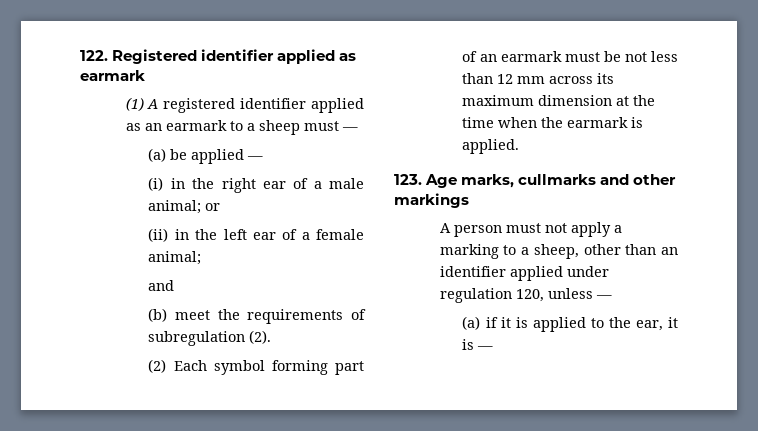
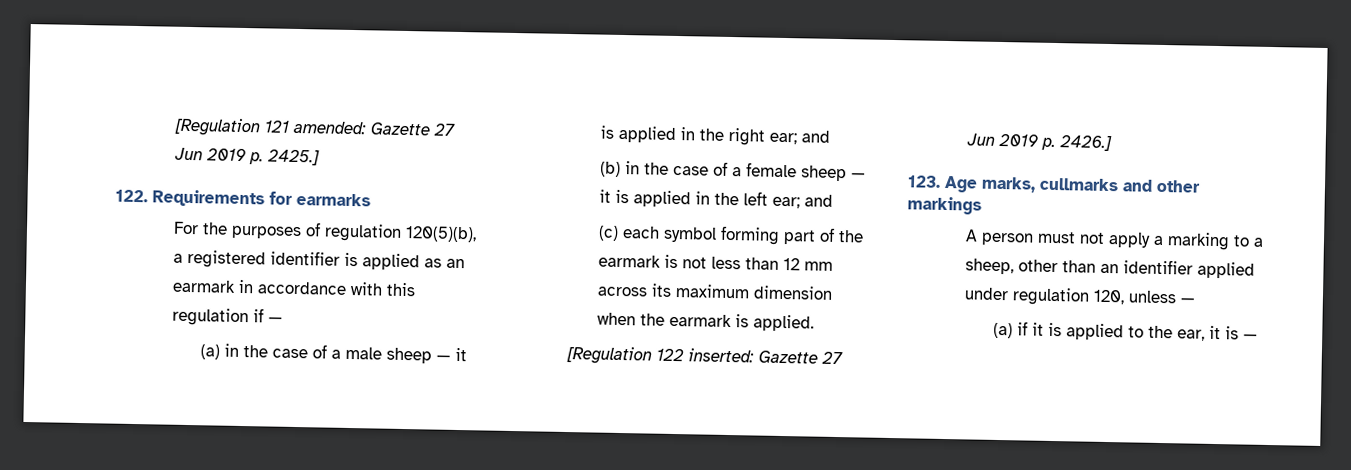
[80,49,357,64] [80,70,145,81] [125,97,159,111] 122. Registered identifier applied as earmark // (1) A -> [173,117,456,137] [173,147,320,166] [115,189,371,208] [172,221,477,243] [172,253,183,263] [Regulation 121 amended: Gazette 27 Jun 2019 p. 2425.] // 122. Requirements for earmarks // For the purposes of regulation 120(5)(b), a
(307, 103) none -> [343,252,358,267] is
[229,120,358,135] [148,148,264,164] [148,177,364,193] [148,200,221,214] [148,228,364,242] [148,251,202,265] [148,280,175,291] [148,308,366,324] [148,330,272,346] [148,359,364,375] [462,51,621,62] to a sheep must — // (a) be applied — // (i) in the right ear of a male animal; or // (ii) in the left ear of a female animal; // and // (b) meet the requirements of subregulation (2). // (2) Each symbol forming part of an earmark must be -> [237,279,416,297] [171,307,283,327] [200,343,468,364] [600,125,831,146] [600,161,867,182] [599,189,834,209] [598,225,865,245] [598,254,679,269] in accordance with this regulation if — // (a) in the case of a male sheep — it is applied in the right ear; and // (b) in the case of a female sheep — it is applied in the left ear; and // (c) each symbol forming part of the earmark is
[616,95,656,106] [462,117,495,128] at the time -> (834, 292) none
(520, 146) none -> [565,345,843,365] [965,133,1112,152] // [Regulation 122 inserted: Gazette 27 Jun 2019 p. 2426.]

